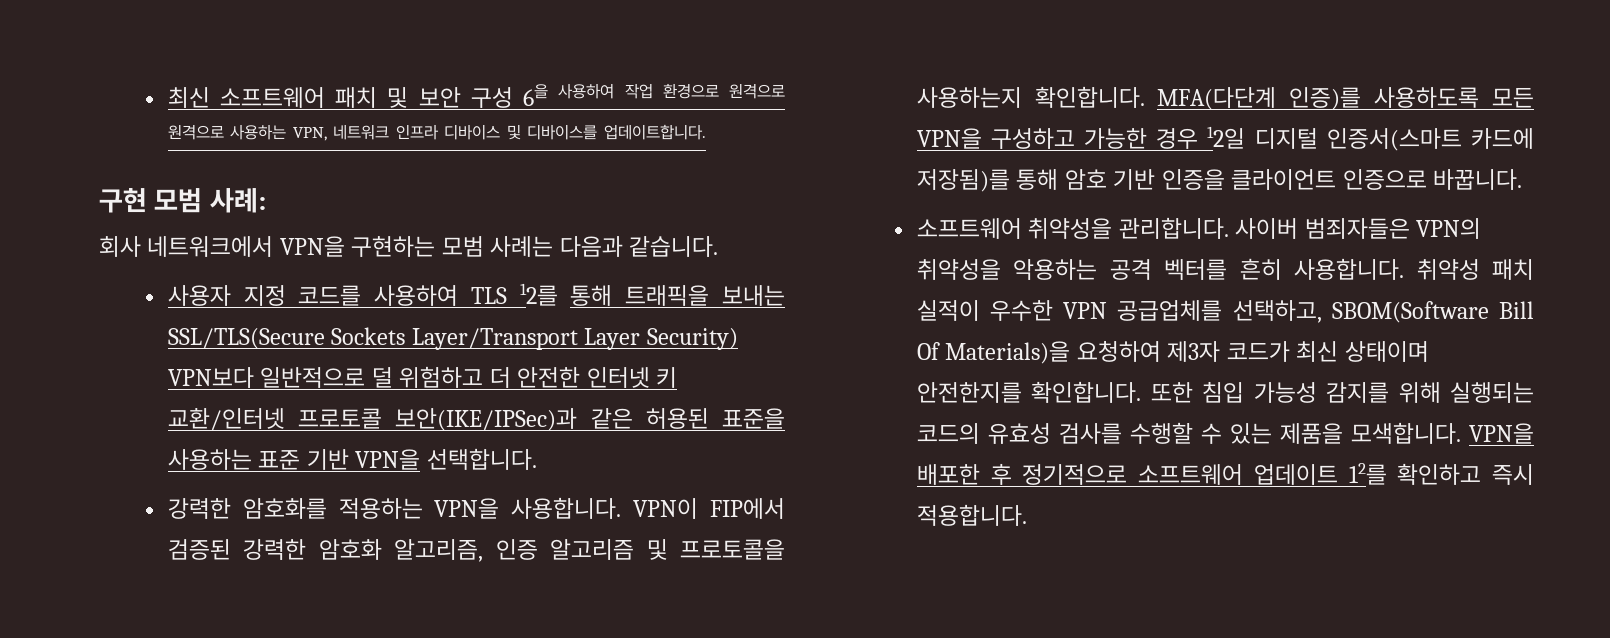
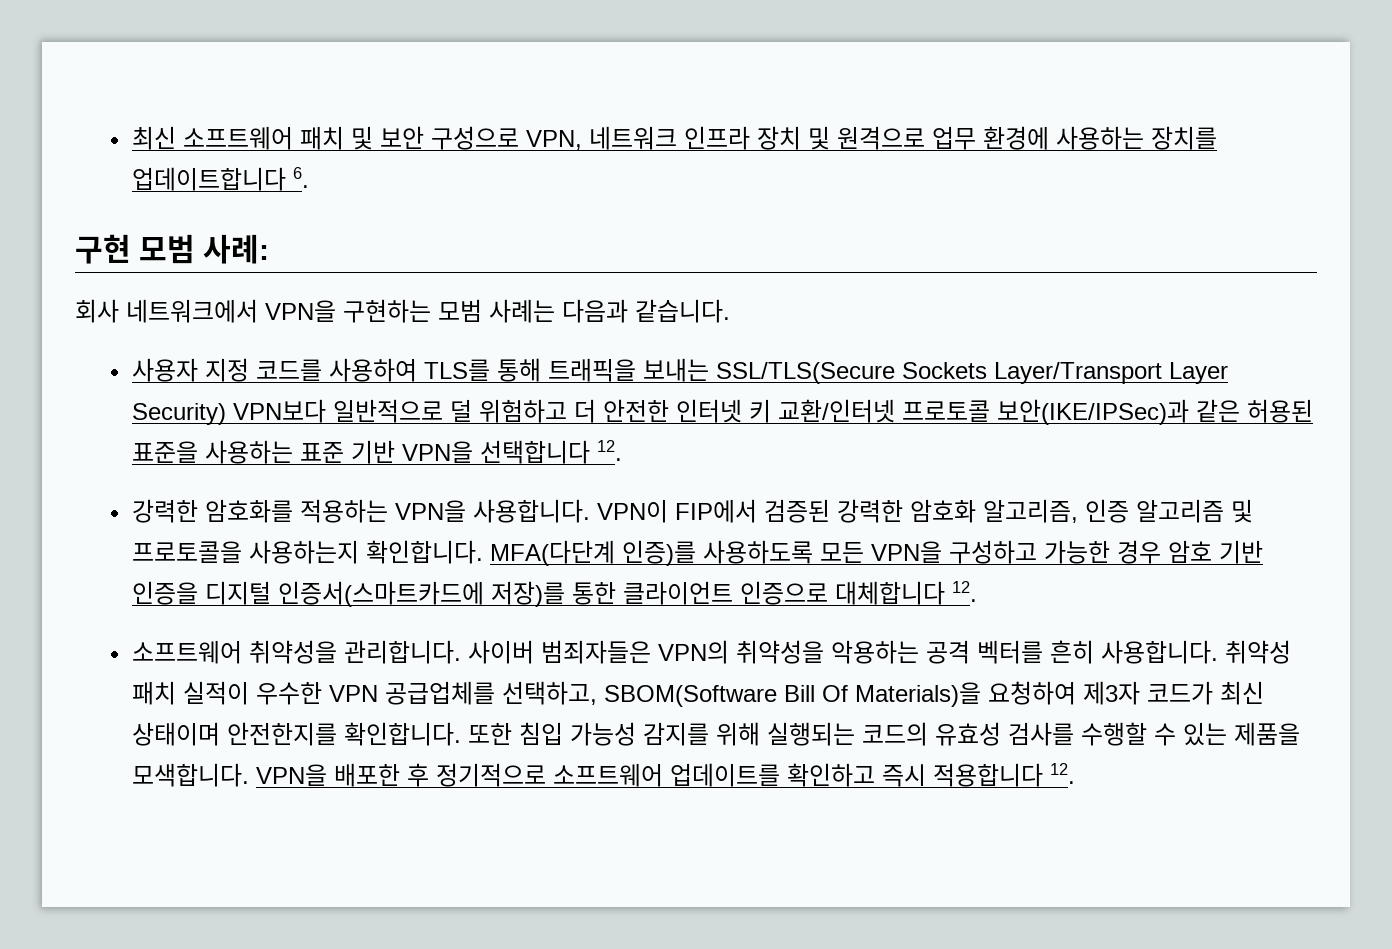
[470,83,785,108] [167,124,706,141] 구성 6을 사용하여 작업 환경으로 원격으로 원격으로 사용하는 VPN, 네트워크 인프라 디바이스 및 디바이스를 업데이트합니다. -> [431,126,1218,150] [132,167,310,191] 구성으로 VPN, 네트워크 인프라 장치 및 원격으로 업무 환경에 사용하는 장치를 업데이트합니다 6.
[470,283,558,306] TLS 12를 -> [424,359,491,381] TLS를
[426,448,537,470] 선택합니다. -> [480,440,623,464] 선택합니다 12.
[1207,126,1534,151] [916,169,1523,192] 12일 디지털 인증서(스마트 카드에 저장됨)를 통해 암호 기반 인증을 클라이언트 인증으로 바꿉니다. -> [1168,540,1264,564] [132,581,978,607] 암호 기반 인증을 디지털 인증서(스마트카드에 저장)를 통한 클라이언트 인증으로 대체합니다 12.
[1253,463,1534,485] [916,504,1027,526] 업데이트 12를 확인하고 즉시 적용합니다. -> [670,763,1076,787] 업데이트를 확인하고 즉시 적용합니다 12.

